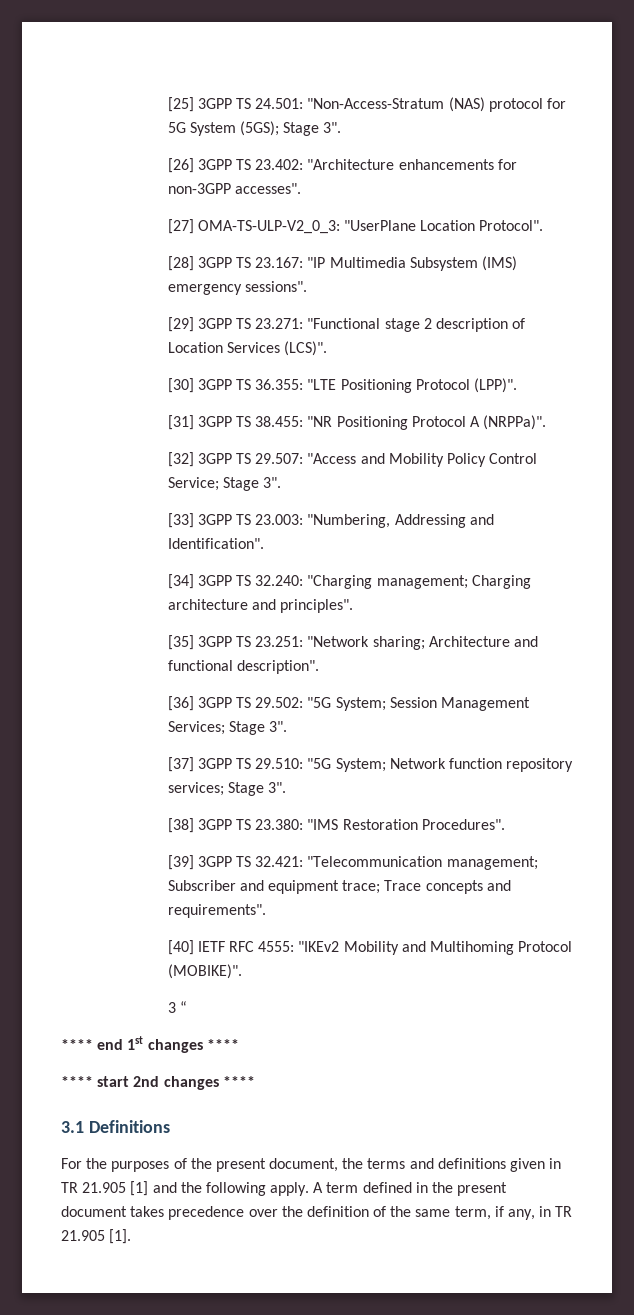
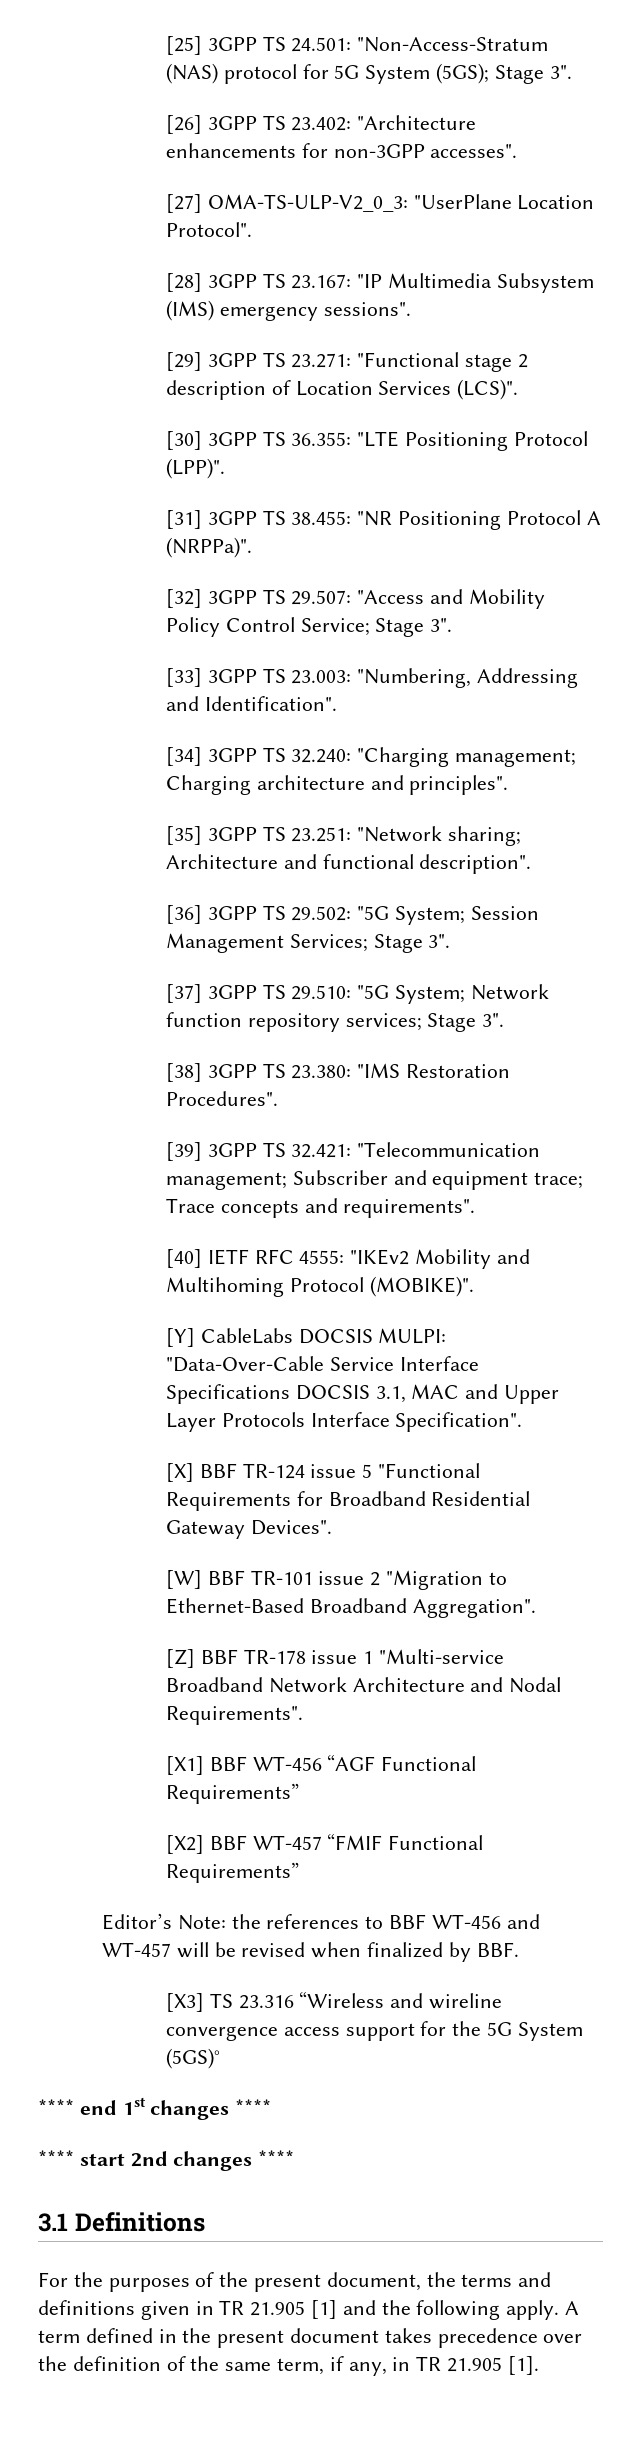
[167,1001,187,1013] 3 “ -> [165,1328,447,1347] [165,1356,479,1372] [165,1384,559,1404] [165,1412,523,1432] [165,1463,480,1482] [165,1491,531,1511] [165,1520,332,1539] [165,1570,507,1590] [165,1598,536,1618] [165,1649,504,1668] [165,1677,562,1693] [165,1706,303,1725] [165,1754,477,1775] [165,1783,299,1804] [165,1833,484,1854] [165,1862,299,1883] [101,1913,540,1930] [101,1942,519,1962] [165,1991,502,2012] [165,2021,583,2041] [165,2048,220,2069] [Y] CableLabs DOCSIS MULPI: "Data-Over-Cable Service Interface Specifications DOCSIS 3.1, MAC and Upper Layer Protocols Interface Specification". // [X] BBF TR-124 issue 5 "Functional Requirements for Broadband Residential Gateway Devices". // [W] BBF TR-101 issue 2 "Migration to Ethernet-Based Broadband Aggregation". // [Z] BBF TR-178 issue 1 "Multi-service Broadband Network Architecture and Nodal Requirements". // [X1] BBF WT-456 “AGF Functional Requirements” // [X2] BBF WT-457 “FMIF Functional Requirements” // Editor’s Note: the references to BBF WT-456 and WT-457 will be revised when finalized by BBF. // [X3] TS 23.316 “Wireless and wireline convergence access support for the 5G System (5GS)°

